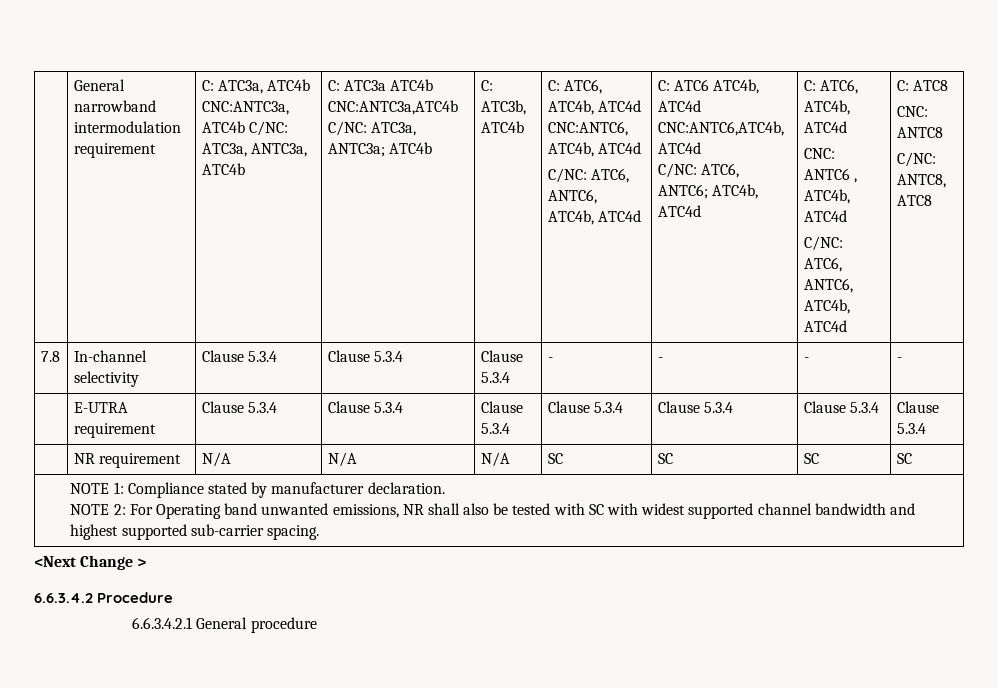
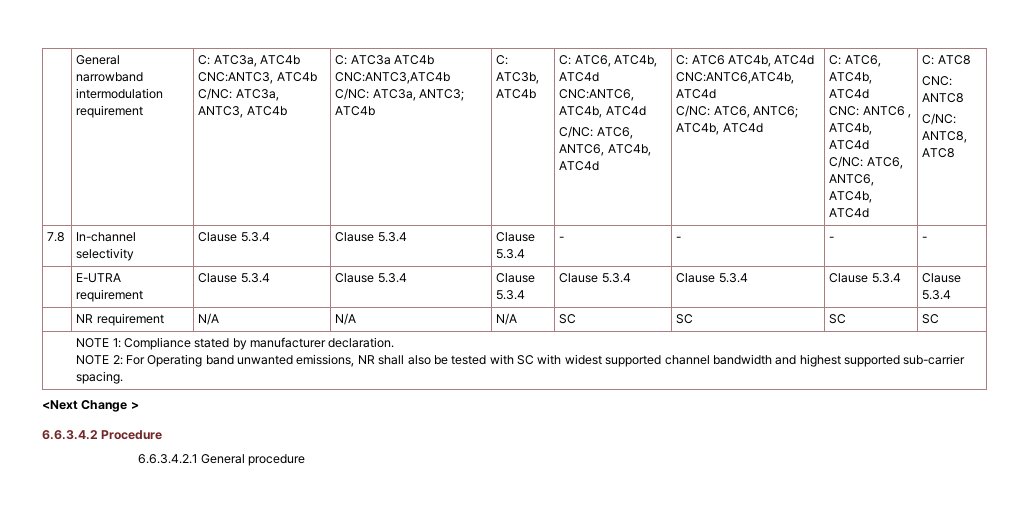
[201,101,289,115] CNC:ANTC3a, -> [198,72,274,84] CNC:ANTC3,
[251,143,308,157] ANTC3a, -> [198,106,244,118] ANTC3,
[327,100,458,115] [327,121,417,136] [327,143,385,157] CNC:ANTC3a,ATC4b C/NC: ATC3a, ANTC3a; -> [335,72,451,84] [335,88,465,101] CNC:ANTC3,ATC4b C/NC: ATC3a, ANTC3;

